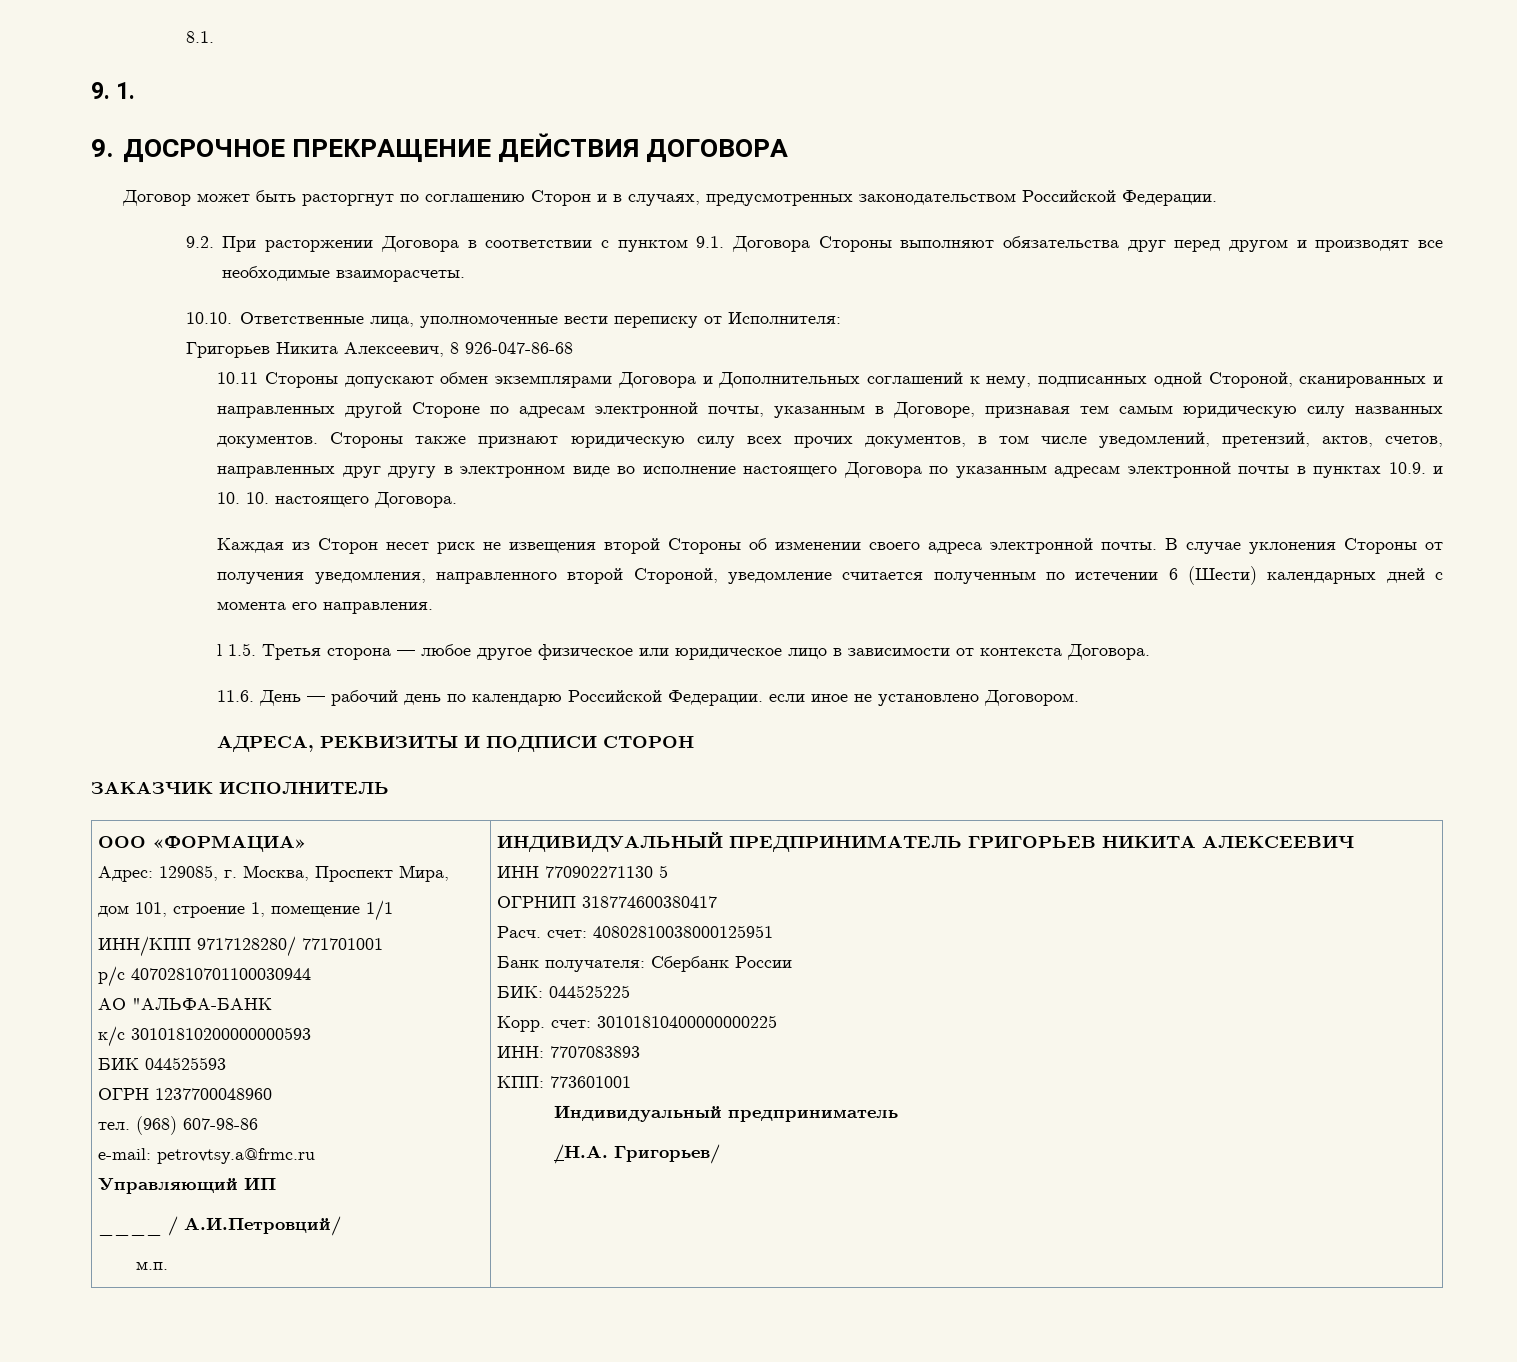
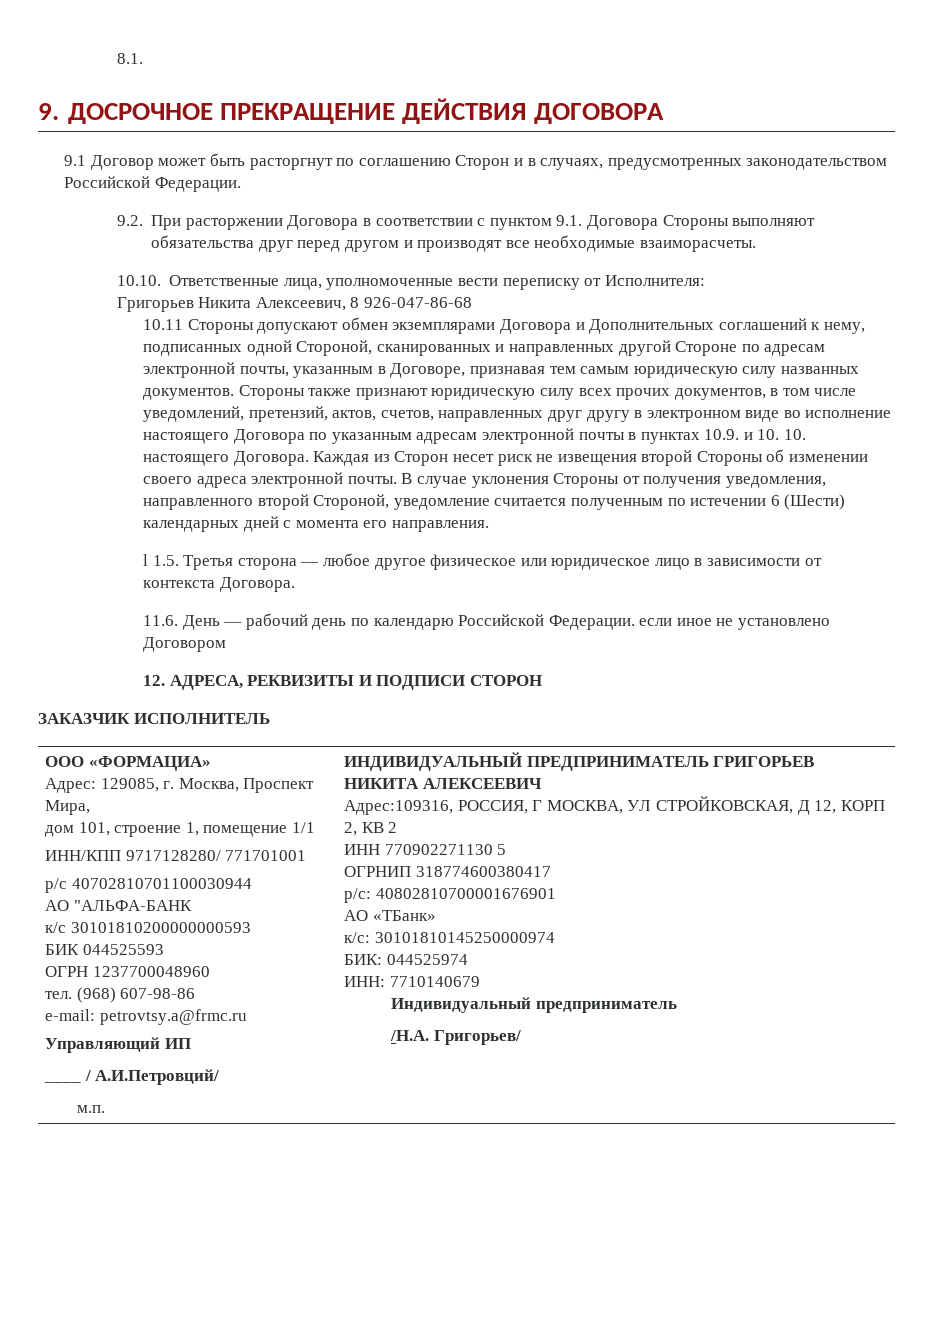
[91,82,136,99] // 9. 1. -> (143, 58) none
(789, 151) none -> [64,155,87,166] 9.1
(458, 500) // -> (309, 458) none
[984,690,1080,706] Договором. // -> [142,637,226,652] [142,675,165,686] Договором // 12.
(1355, 842) none -> [344,796,885,815] [344,822,398,836] // Адрес:109316, РОССИЯ, Г МОСКВА, УЛ СТРОЙКОВСКАЯ, Д 12, КОРП 2, КВ 2
[497,925,774,938] [497,956,793,972] [497,985,631,998] [497,1015,778,1032] [497,1046,641,1058] [497,1076,632,1088] Расч. счет: 40802810038000125951 // Банк получателя: Сбербанк России // БИК: 044525225 // Корр. счет: 30101810400000000225 // ИНН: 7707083893 // КПП: 773601001 -> [344,888,556,903] [344,910,436,921] [344,932,555,943] [344,954,468,965] [344,976,480,987] р/с: 40802810700001676901 // АО «ТБанк» // к/с: 30101810145250000974 // БИК: 044525974 // ИНН: 7710140679

